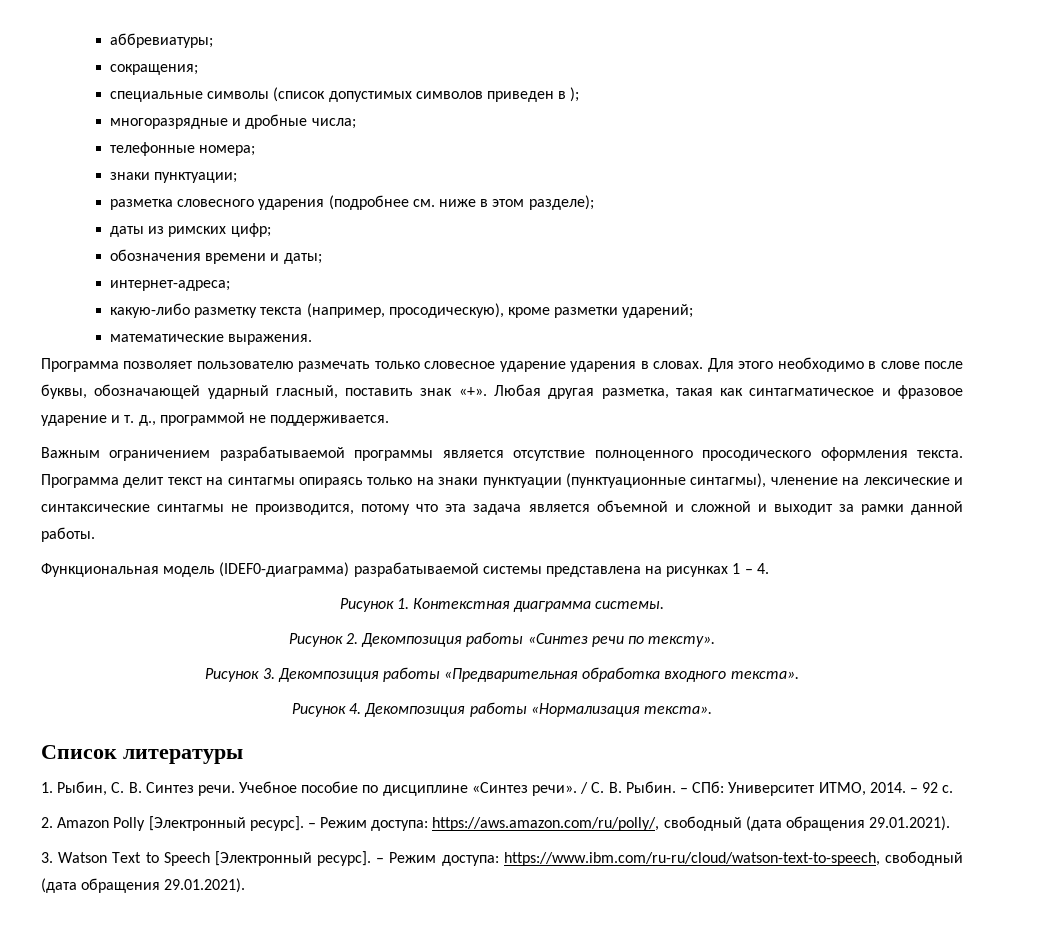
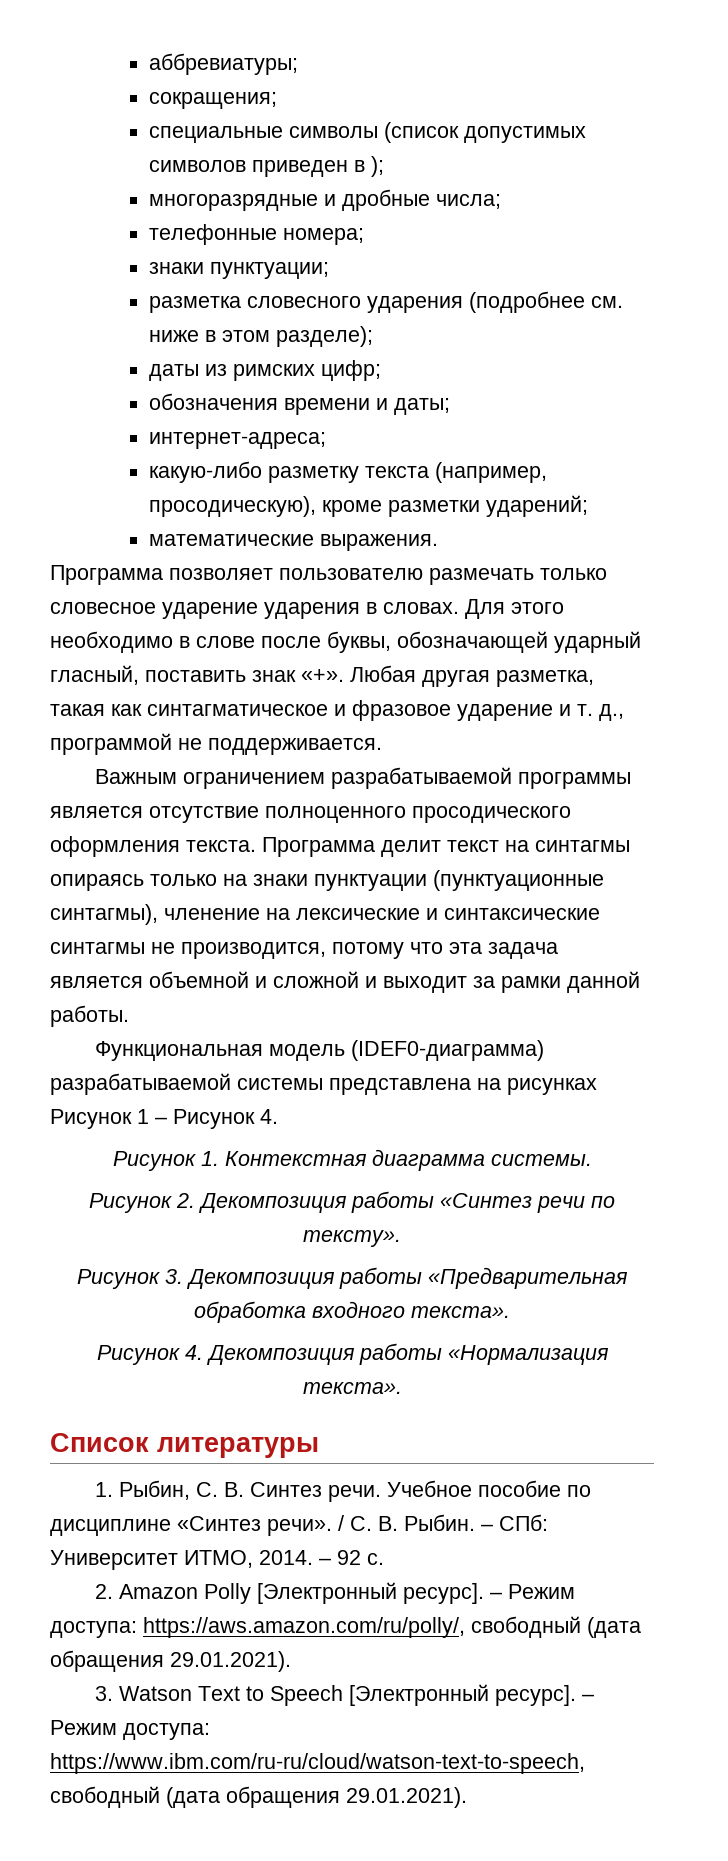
(729, 571) none -> [50,1109,132,1129] Рисунок
(753, 571) none -> [173,1109,255,1129] Рисунок

